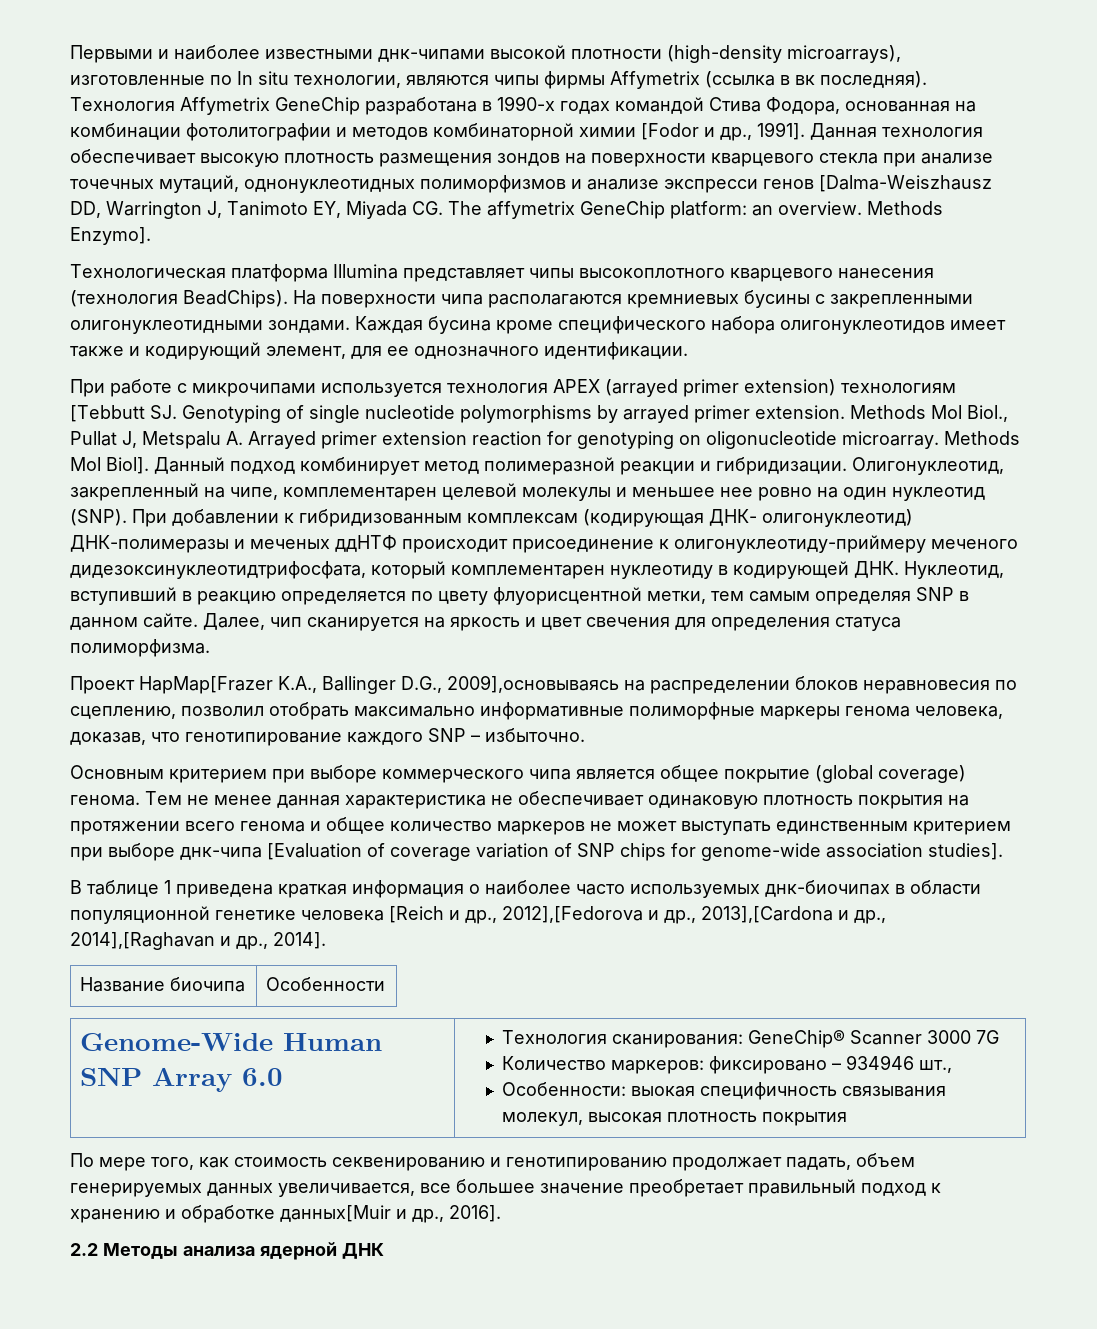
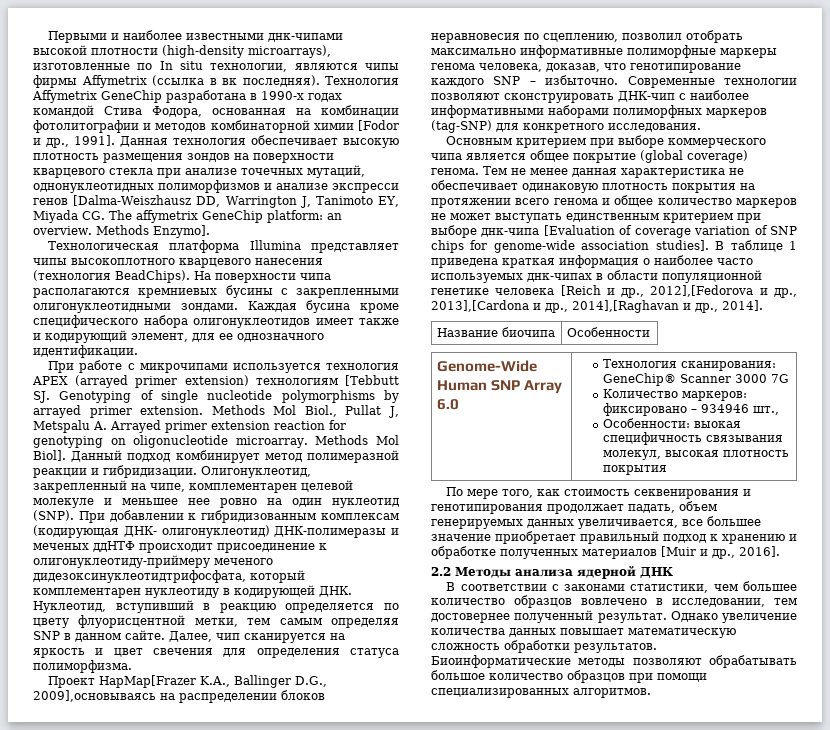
[522,487,611,501] молекулы -> [33,498,94,508] молекуле
(585, 735) none -> [627,76,797,88] [431,90,749,103] [431,105,767,118] [431,120,701,133] Современные технологии позволяют сконструировать ДНК-чип с наиболее информативными наборами полиморфных маркеров (tag-SNP) для конкретного исследования.
(1003, 851) // -> (709, 245) none
[765,880,890,897] днк-биочипах -> [527,273,592,282] днк-чипах
[332,1157,667,1171] секвенированию и генотипированию -> [634,489,752,499] [431,504,543,514] секвенирования и генотипирования
[629,1179,744,1197] преобретает -> [495,531,576,544] приобретает
[280,1205,391,1222] данных[Muir -> [500,546,696,559] полученных материалов [Muir
(384, 1251) none -> [446,581,797,593] [431,595,797,608] [431,610,797,623] [431,628,736,638] [431,640,657,653] [431,655,797,668] [431,670,707,683] [431,688,651,698] // В соответствии с законами статистики, чем большее количество образцов вовлечено в исследовании, тем достовернее полученный результат. Однако увеличение количества данных повышает математическую сложность обработки результатов. Биоинформатические методы позволяют обрабатывать большое количество образцов при помощи специализированных алгоритмов.

